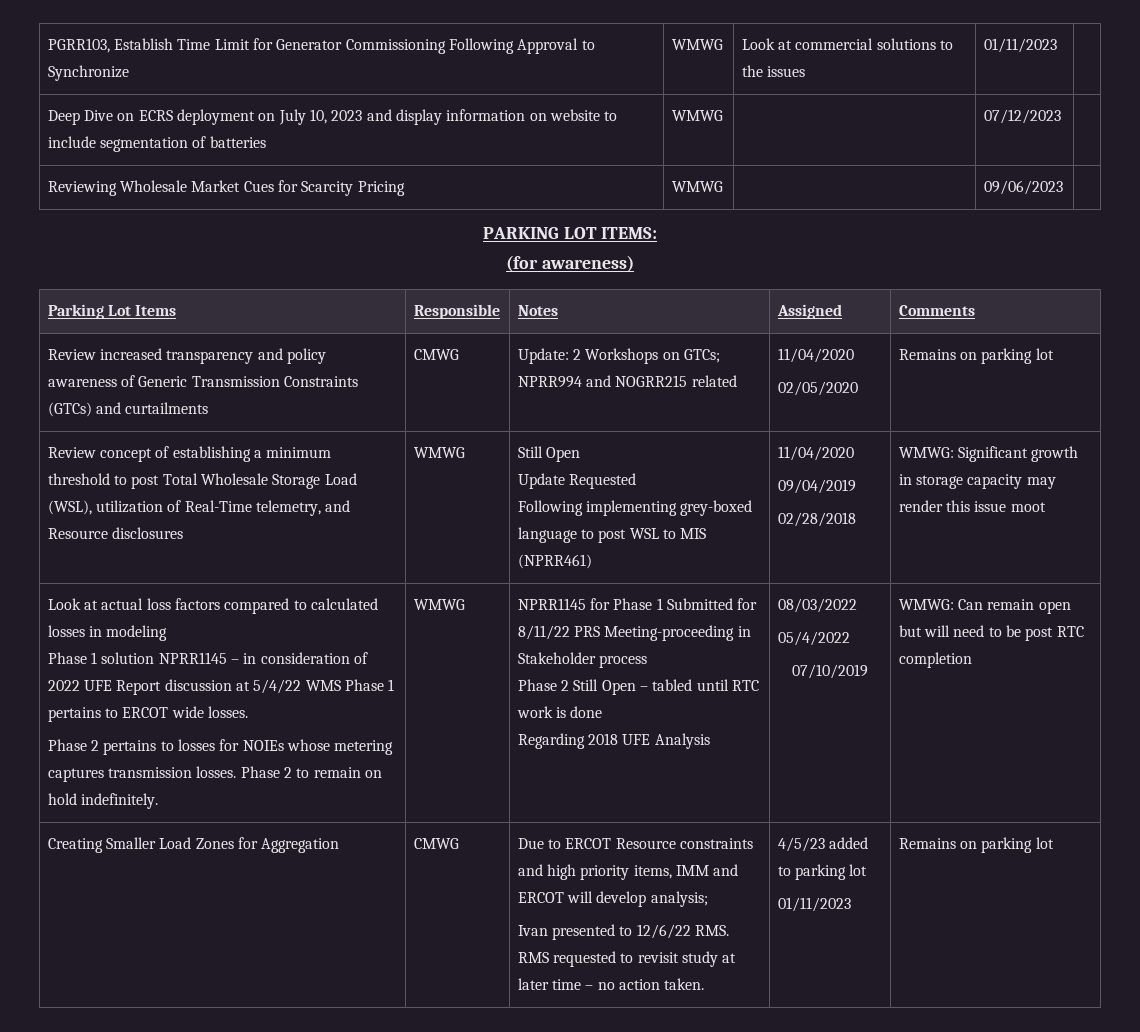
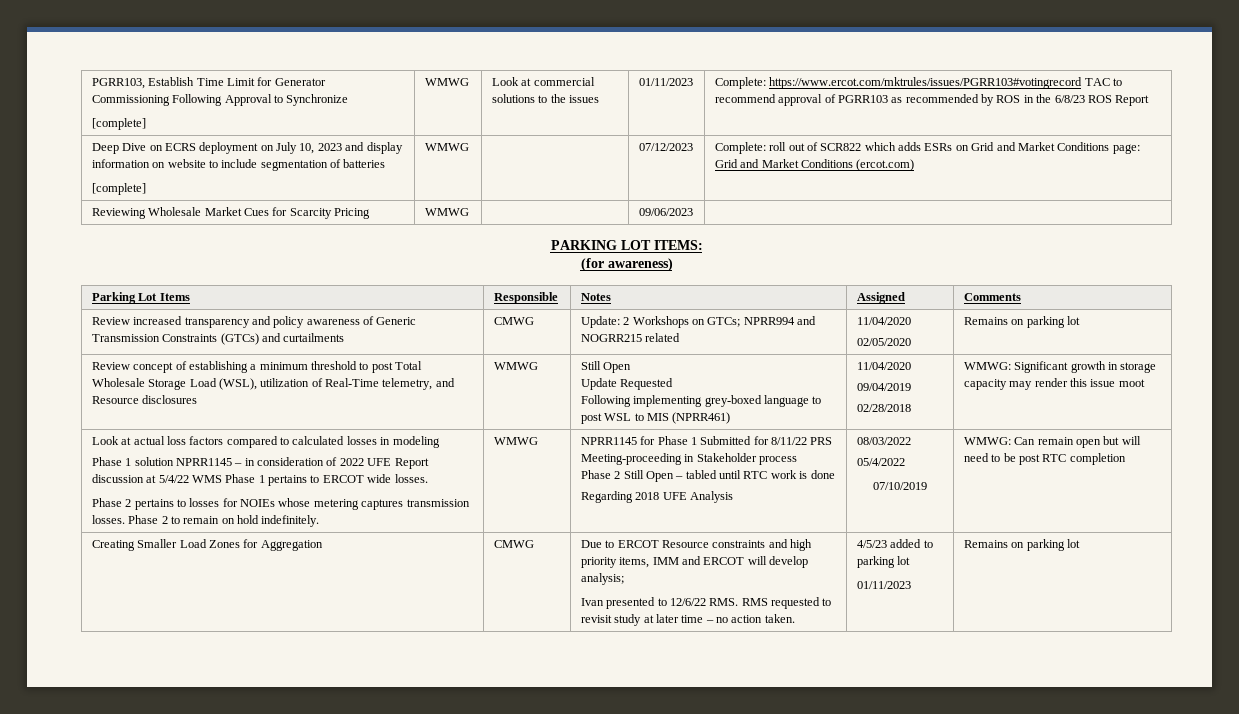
(129, 73) none -> [91,118,146,130] // [complete]
(1057, 45) none -> [714,77,1122,89] [714,94,1150,106] Complete: https://www.ercot.com/mktrules/issues/PGRR103#votingrecord TAC to recommend approval of PGRR103 as recommended by ROS in the 6/8/23 ROS Report
(266, 142) none -> [91,183,146,195] // [complete]
(1061, 116) none -> [714,142,1140,154] [714,159,915,171] Complete: roll out of SCR822 which adds ESRs on Grid and Market Conditions page: Grid and Market Conditions (ercot.com)

